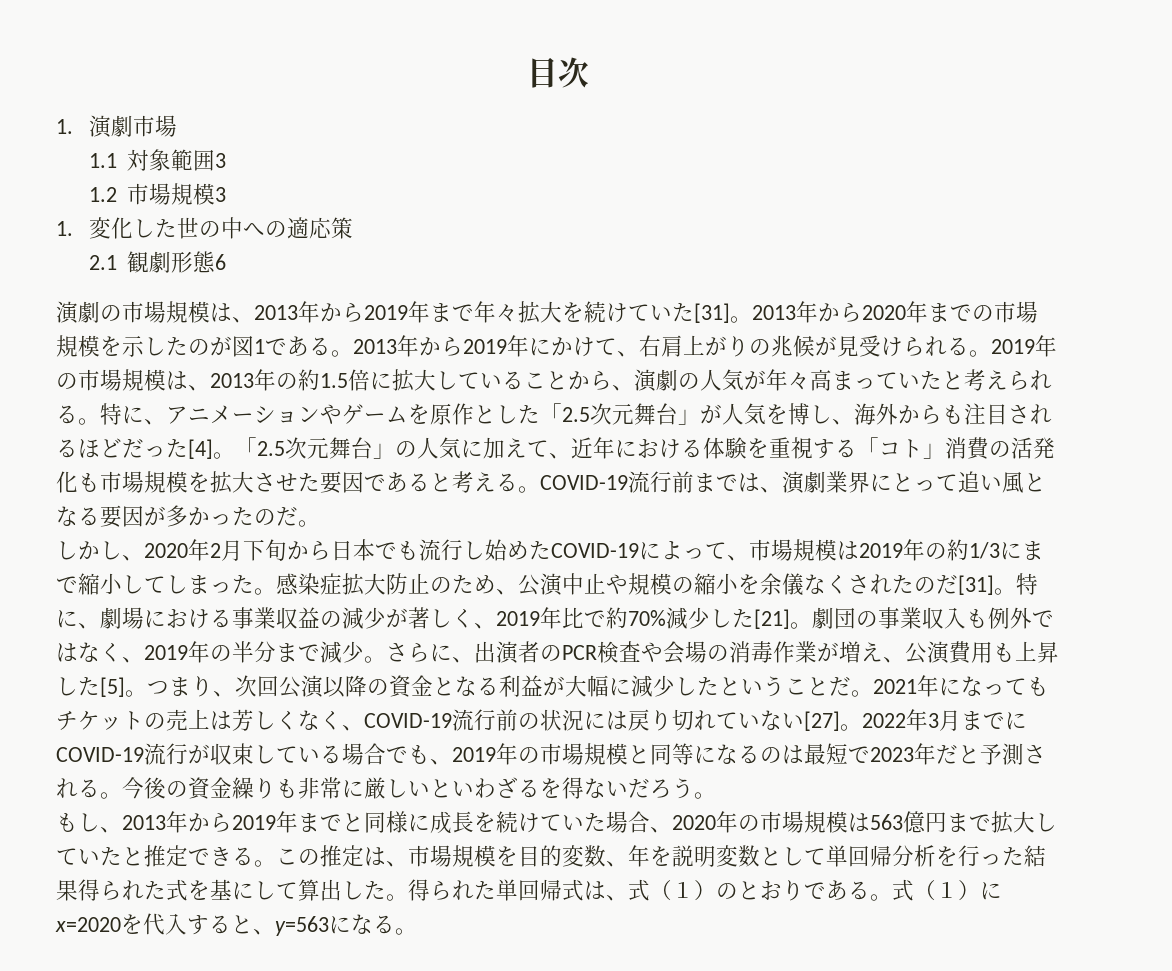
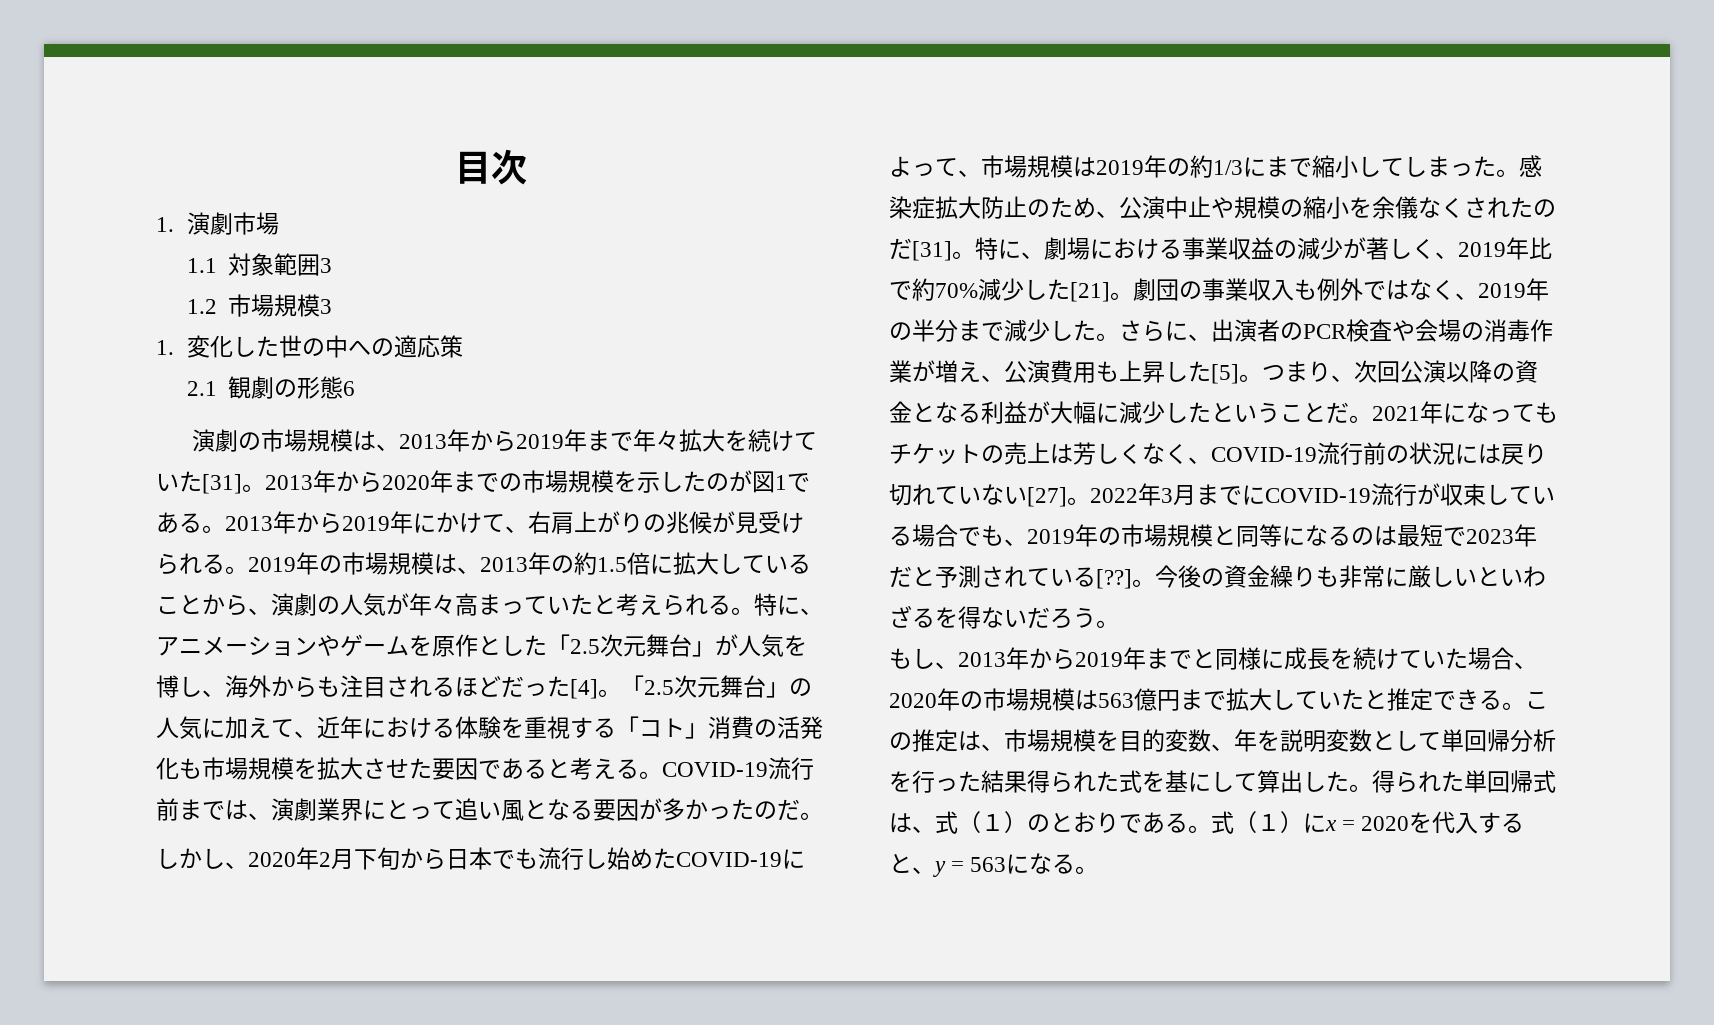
(172, 262) none -> [274,379,298,398] の
(364, 652) none -> [1050,320,1096,341] した
[78,779,100,798] る -> [1027,567,1132,589] ている[??]
[55,917,121,932] x=2020 -> [1325,816,1410,831] x = 2020
[275,916,329,936] y=563 -> [933,857,1007,877] y = 563

